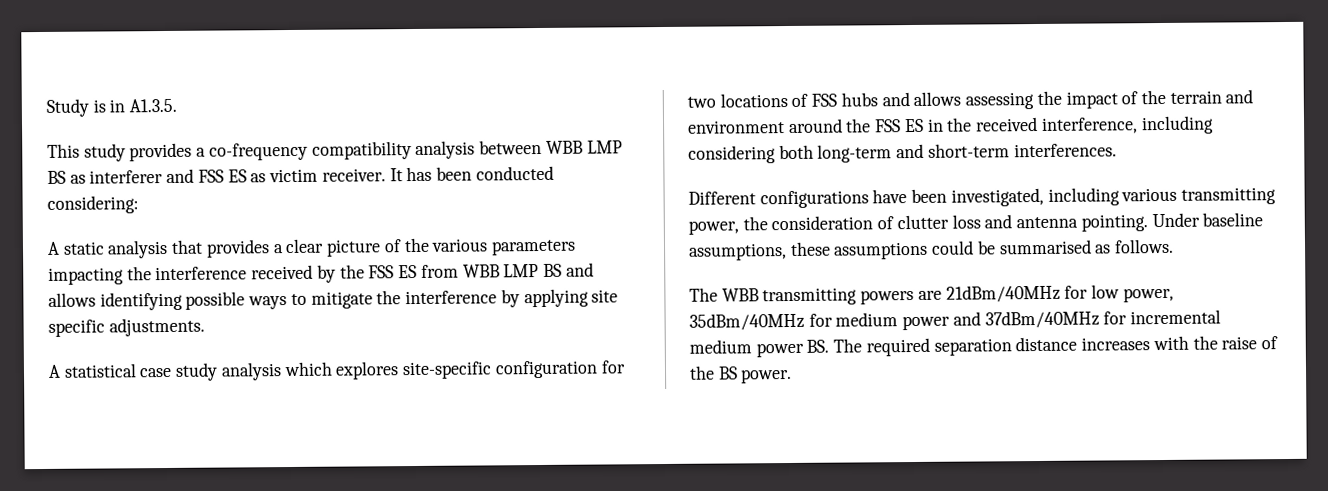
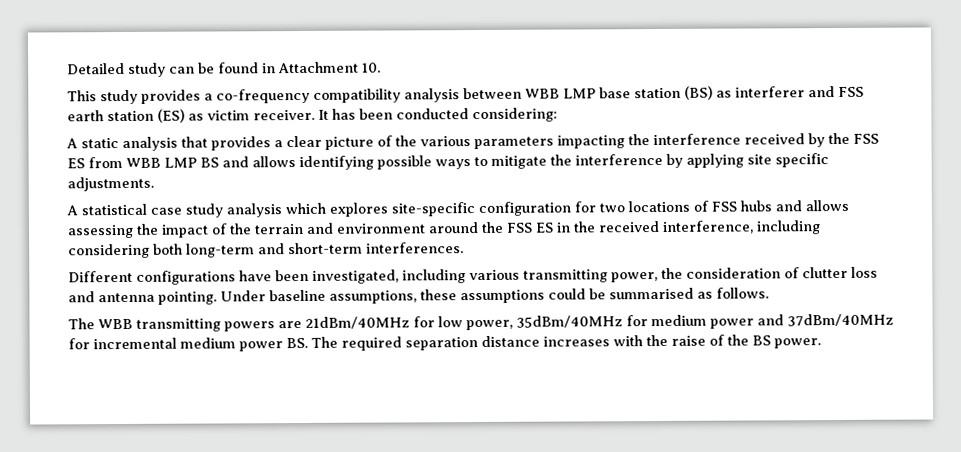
[46,98,178,117] Study is in A1.3.5. -> [67,61,381,77] Detailed study can be found in Attachment 10.
[47,170,66,184] BS -> [599,85,713,100] base station (BS)
[227,169,247,183] ES -> [67,108,185,123] earth station (ES)

